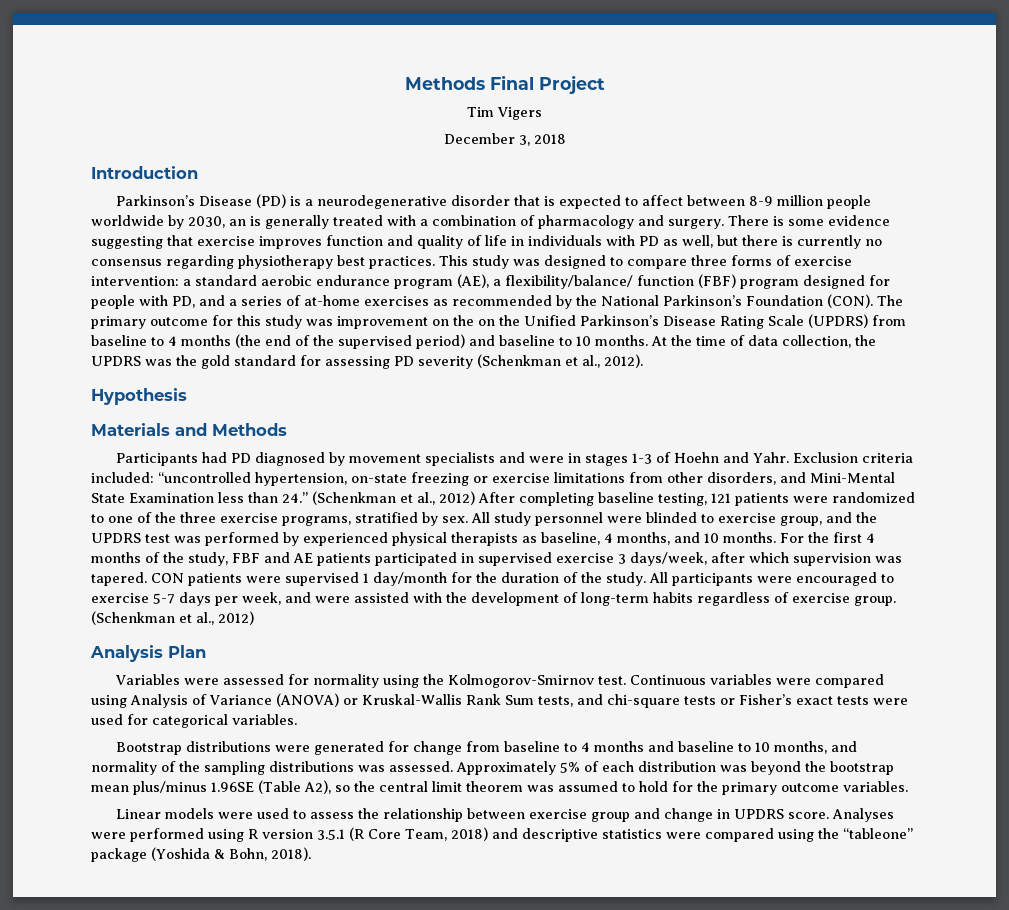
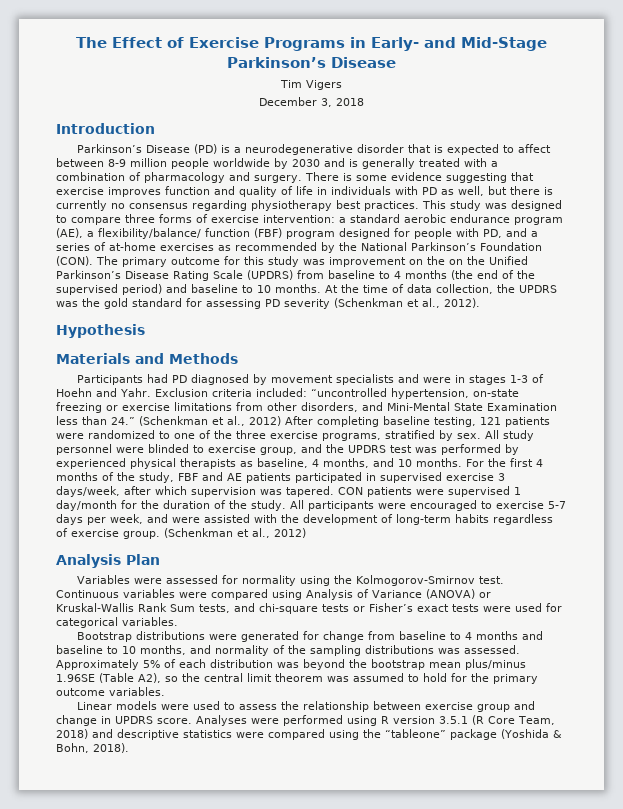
[404,75,605,94] Methods Final Project -> [76,37,547,51] [227,57,396,68] The Effect of Exercise Programs in Early- and Mid-Stage Parkinson’s Disease
[188,216,246,228] 2030, an -> [292,158,345,167] 2030 and

